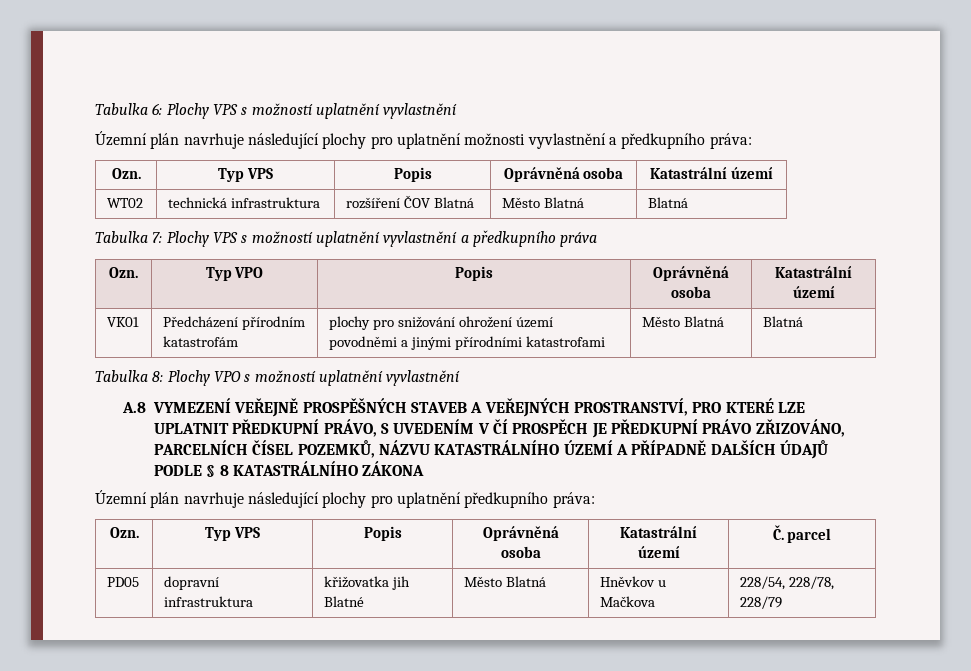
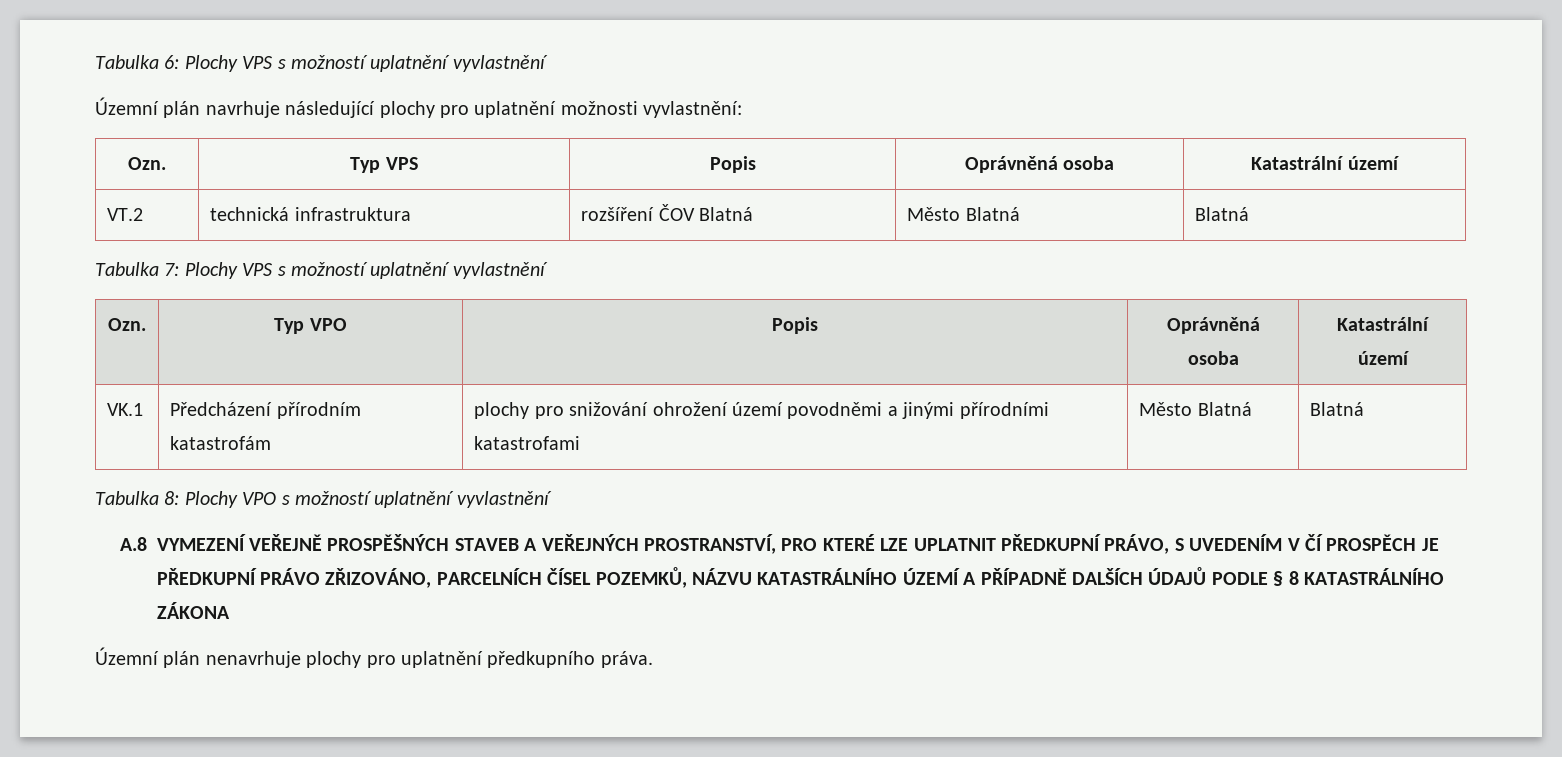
[527,133,752,149] vyvlastnění a předkupního práva: -> [643,101,743,118] vyvlastnění:
[107,198,144,208] WT02 -> [107,208,144,221] VT.2
[460,230,598,247] a předkupního práva -> (548, 270) none
[107,317,140,327] VK01 -> [107,403,144,416] VK.1
[183,492,319,508] navrhuje následující -> [205,651,301,668] nenavrhuje
[552,492,595,508] [109,527,139,538] [205,527,260,541] [363,526,402,541] [482,526,559,541] [500,546,541,558] [620,526,697,538] [637,546,680,558] [772,525,832,543] [107,577,140,587] [164,576,220,590] [164,596,254,607] [324,576,411,590] [324,596,365,607] [464,576,547,587] [600,576,667,587] [600,596,656,607] [740,576,835,590] [740,596,783,609] práva: // Ozn. | Typ VPS | Popis | Oprávněná osoba | Katastrální území | Č. parcel // PD05 | dopravní infrastruktura | křižovatka jih Blatné | Město Blatná | Hněvkov u Mačkova | 228/54, 228/78, 228/79 -> [600,651,653,668] práva.

